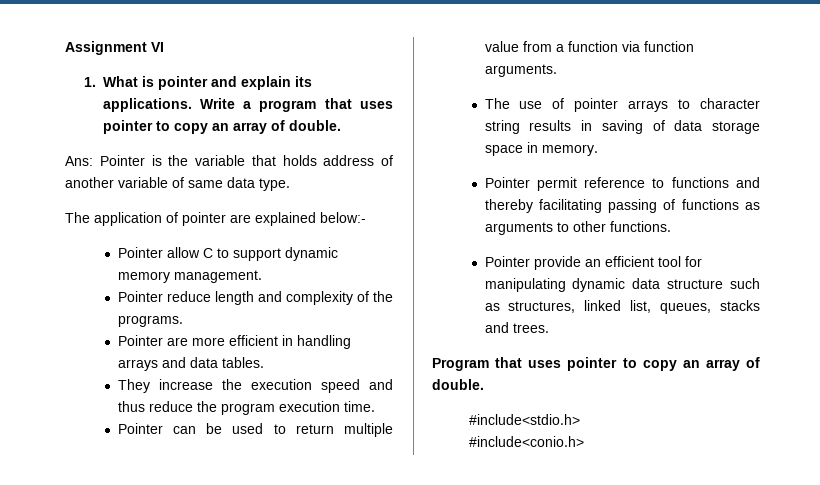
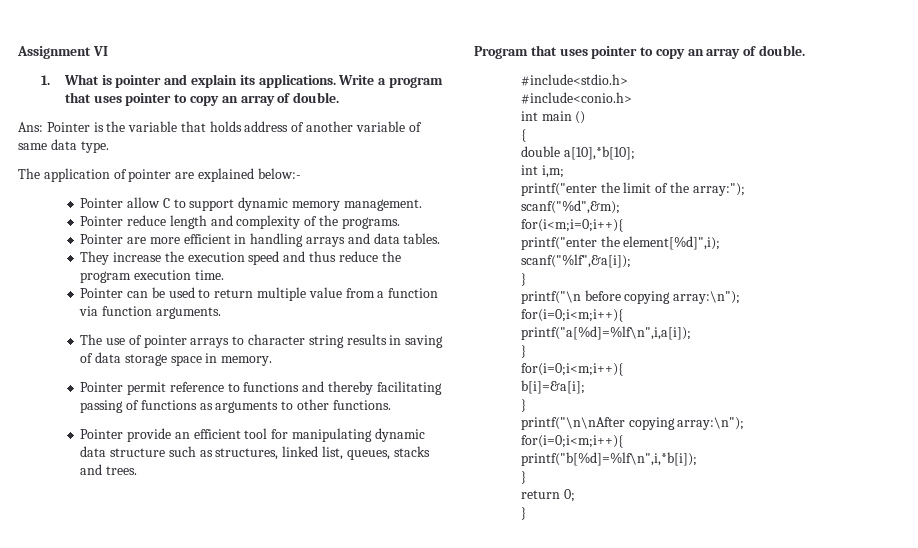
(585, 441) none -> [520,111,586,124] [520,129,526,142] [520,146,635,160] [520,165,564,178] [520,182,745,196] [520,200,620,214] [520,219,623,232] [520,236,721,250] [520,254,631,268] [520,273,526,286] [520,290,741,304] [520,309,623,322] [520,326,691,340] [520,345,526,358] [520,363,623,376] [520,380,585,394] [520,399,526,412] [520,417,745,430] [520,435,623,448] [520,452,697,466] [520,471,526,484] [520,489,575,502] [520,507,526,520] // int main () // { // double a[10],*b[10]; // int i,m; // printf("enter the limit of the array:"); // scanf("%d",&m); // for(i<m;i=0;i++){ // printf("enter the element[%d]",i); // scanf("%lf",&a[i]); // } // printf("\n before copying array:\n"); // for(i=0;i<m;i++){ // printf("a[%d]=%lf\n",i,a[i]); // } // for(i=0;i<m;i++){ // b[i]=&a[i]; // } // printf("\n\nAfter copying array:\n"); // for(i=0;i<m;i++){ // printf("b[%d]=%lf\n",i,*b[i]); // } // return 0; // }

